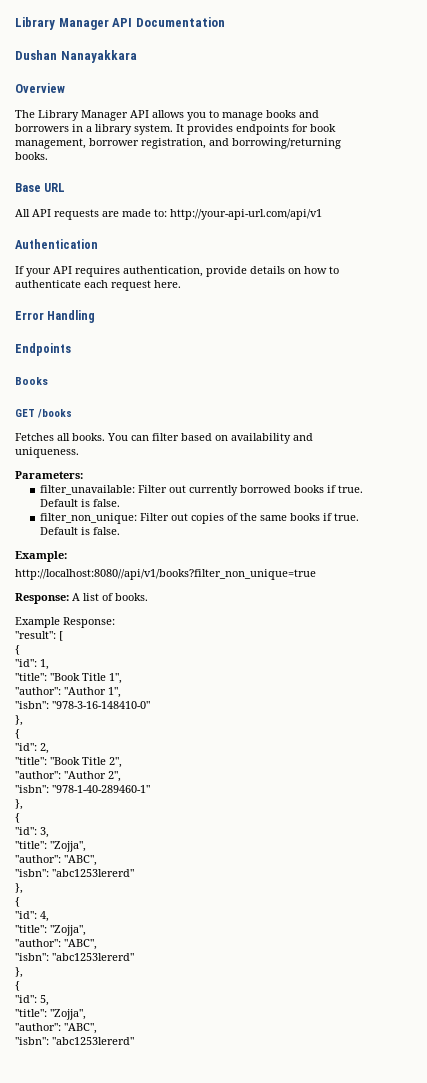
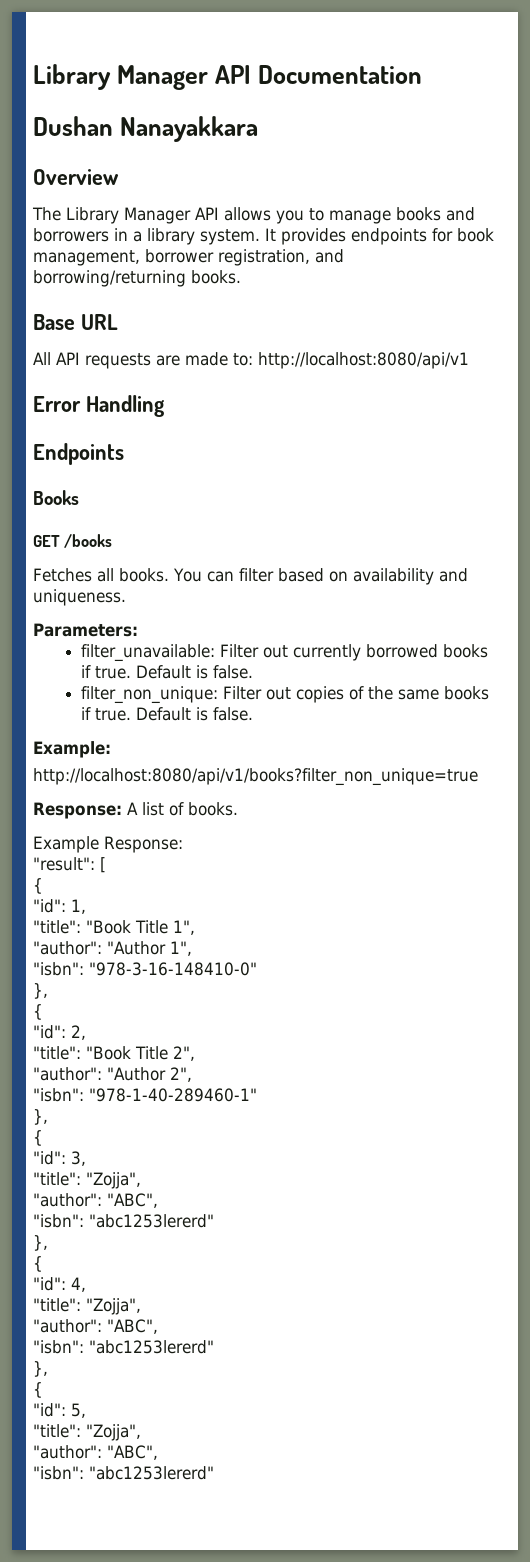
[170,209,322,220] [15,239,98,249] [15,266,339,277] [15,280,181,291] http://your-api-url.com/api/v1 // Authentication // If your API requires authentication, provide details on how to authenticate each request here. -> [258,352,469,369] http://localhost:8080/api/v1
[15,569,316,580] http://localhost:8080//api/v1/books?filter_non_unique=true -> [33,768,478,786] http://localhost:8080/api/v1/books?filter_non_unique=true

